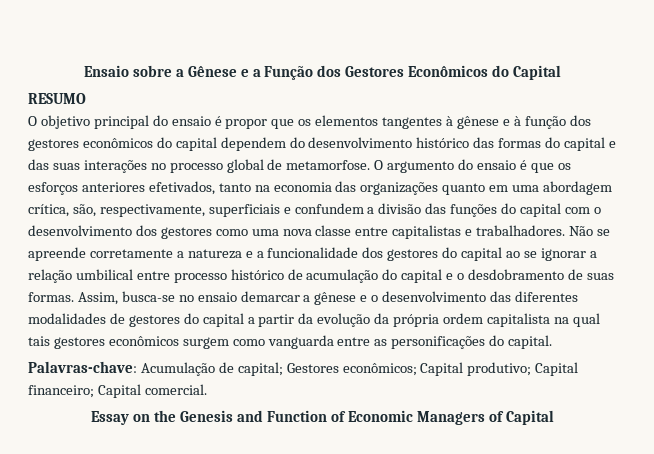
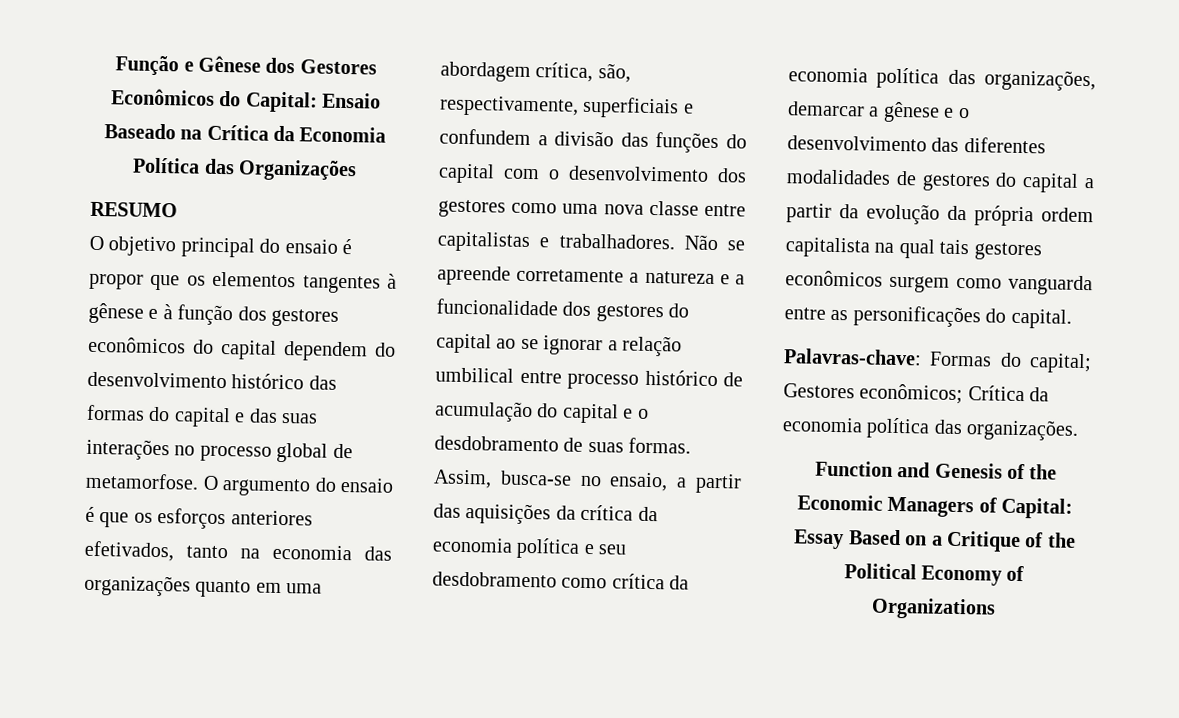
[83,65,562,80] Ensaio sobre a Gênese e a Função dos Gestores Econômicos do Capital -> [115,55,377,77] [110,88,382,113] [103,123,387,143] [132,157,357,182] Função e Gênese dos Gestores Econômicos do Capital: Ensaio Baseado na Crítica da Economia Política das Organizações
[197,292,237,302] ensaio -> [609,472,742,494] [433,503,658,525] [432,537,627,559] [432,571,690,590] [788,67,1096,92] ensaio, a partir das aquisições da crítica da economia política e seu desdobramento como crítica da economia política das organizações,
[140,362,234,376] Acumulação de -> [929,351,1022,368] Formas do
[420,362,579,376] [28,384,207,398] [91,410,554,425] Capital produtivo; Capital financeiro; Capital comercial. // Essay on the Genesis and Function of Economic Managers of Capital -> [967,385,1050,402] [782,417,1080,441] [814,460,1058,480] [796,494,1074,519] [793,529,1076,553] [843,563,1025,586] [871,597,996,620] Crítica da economia política das organizações. // Function and Genesis of the Economic Managers of Capital: Essay Based on a Critique of the Political Economy of Organizations

